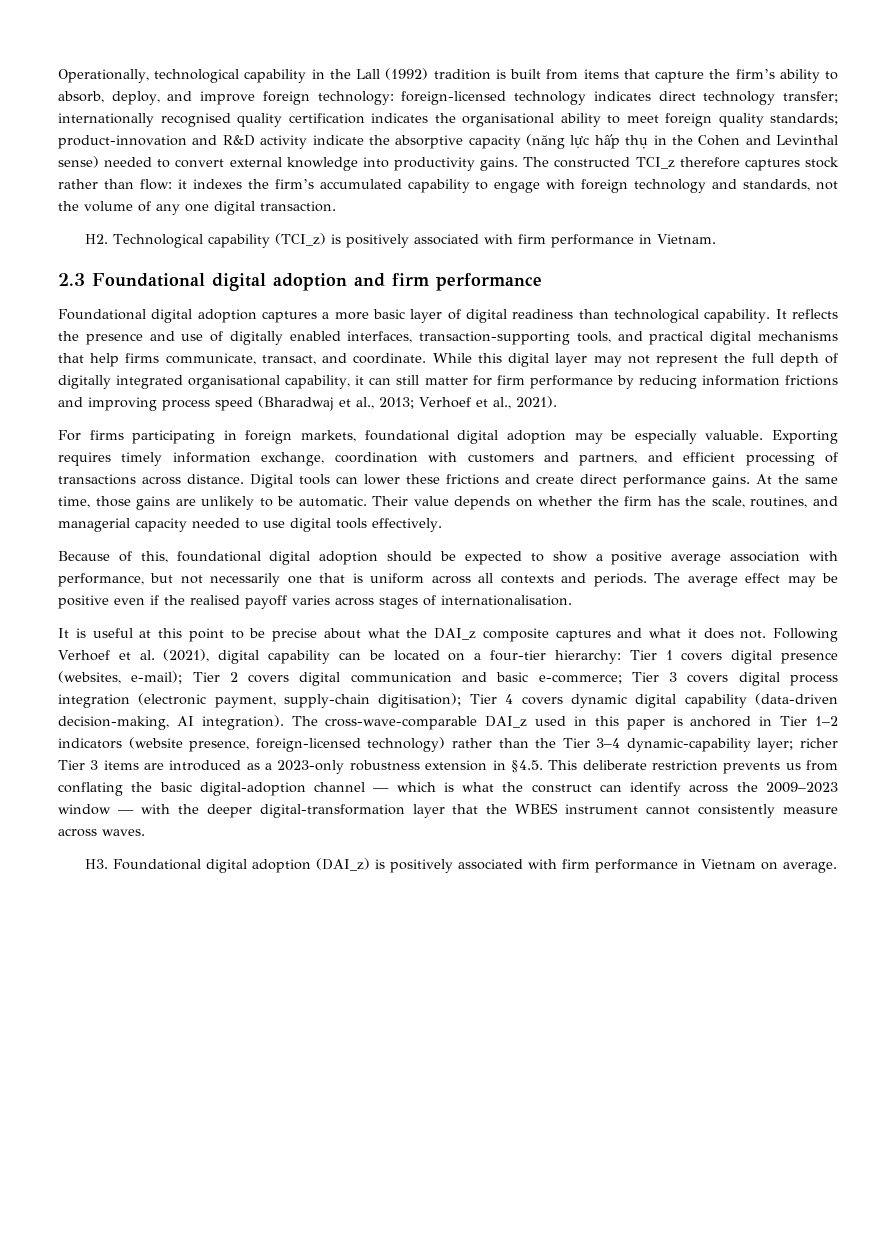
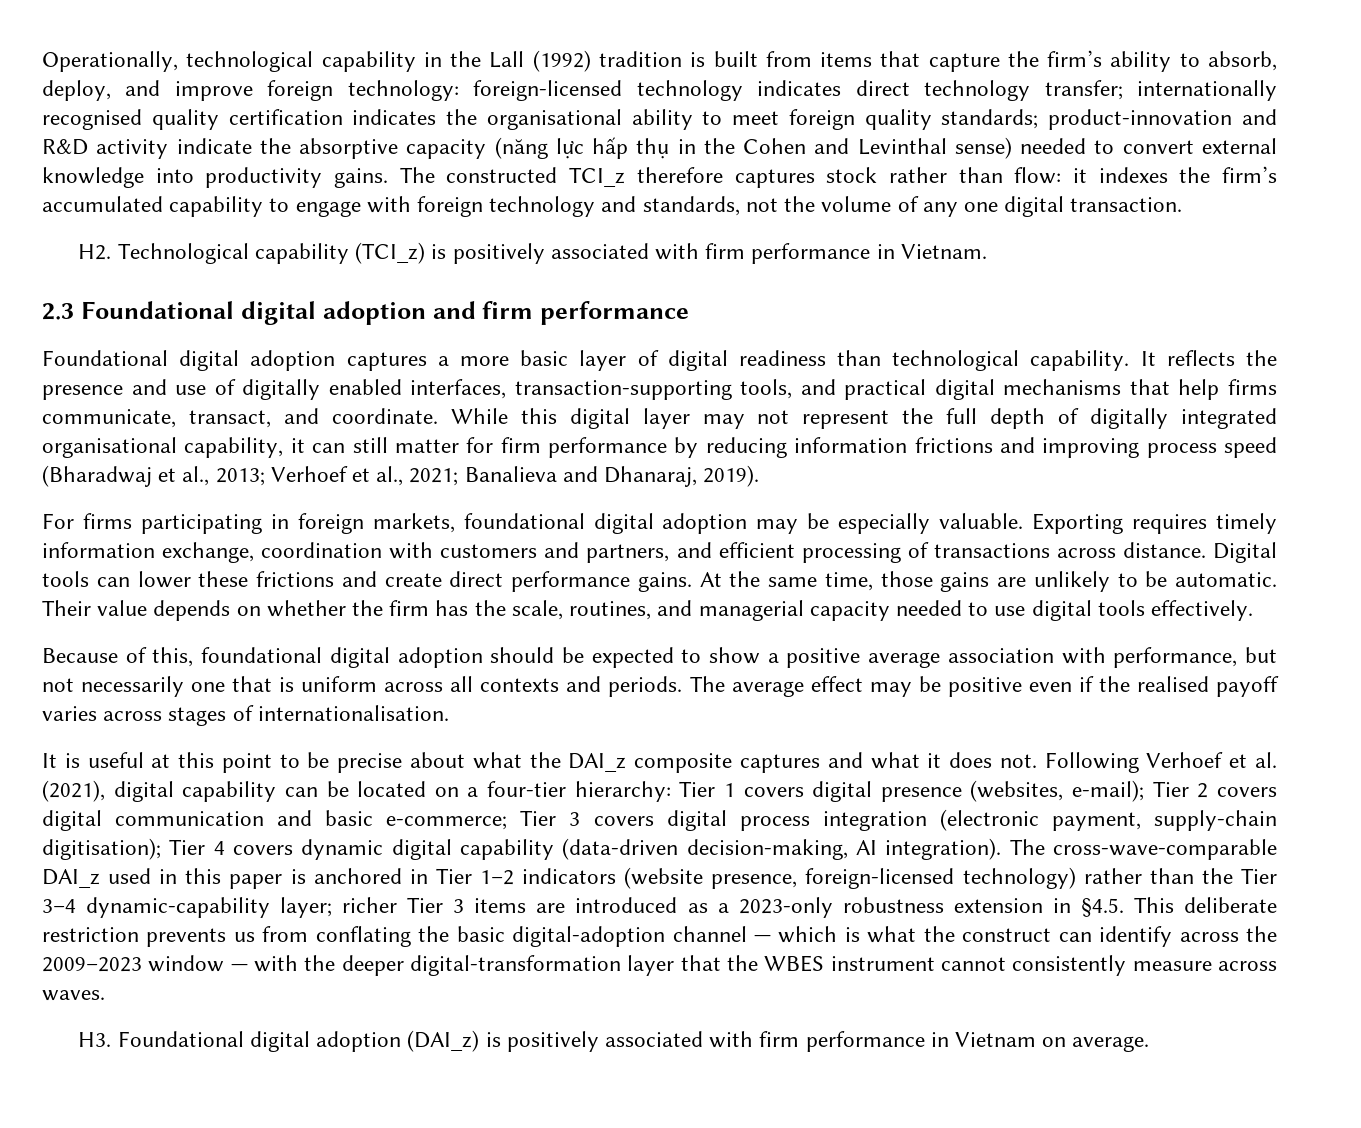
[515,396,557,408] 2021). -> [409,465,760,487] 2021; Banalieva and Dhanaraj, 2019).

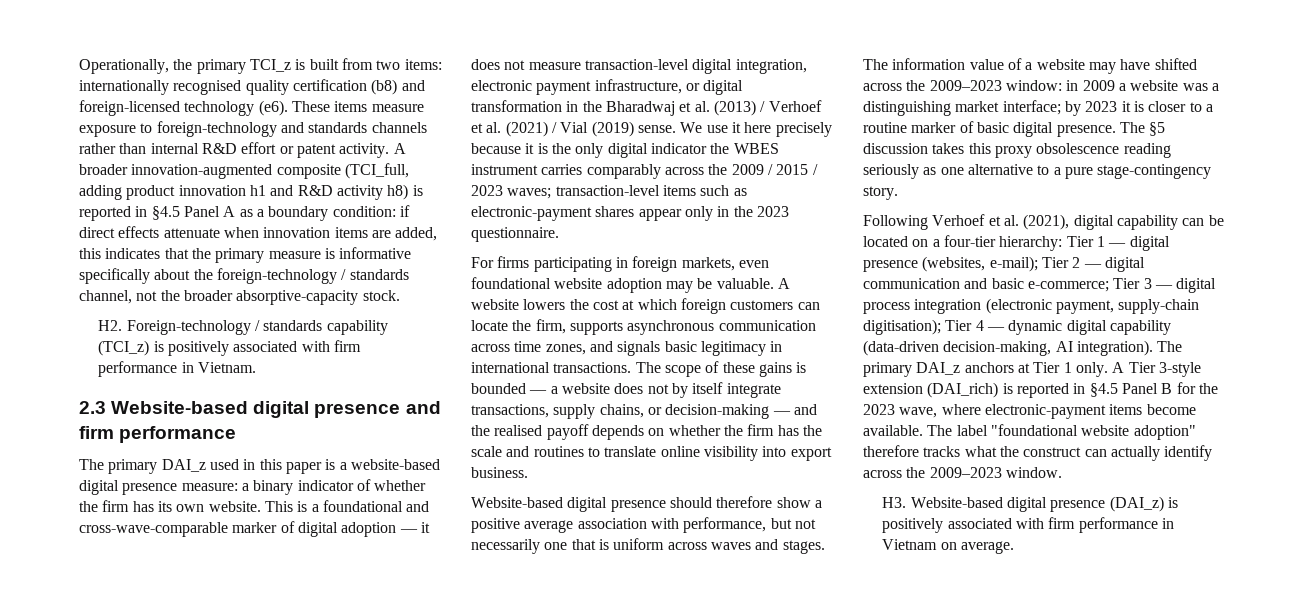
[186,50,1278,72] [42,80,1278,101] [42,109,1277,130] [42,137,1278,159] [42,166,1277,188] [42,196,1183,217] [78,243,249,264] technological capability in the Lall (1992) tradition is built from items that capture the firm’s ability to absorb, deploy, and improve foreign technology: foreign-licensed technology indicates direct technology transfer; internationally recognised quality certification indicates the organisational ability to meet foreign quality standards; product-innovation and R&D activity indicate the absorptive capacity (năng lực hấp thụ in the Cohen and Levinthal sense) needed to convert external knowledge into productivity gains. The constructed TCI_z therefore captures stock rather than flow: it indexes the firm’s accumulated capability to engage with foreign technology and standards, not the volume of any one digital transaction. // H2. Technological -> [173,58,442,74] [79,79,425,95] [79,100,424,116] [79,121,427,137] [79,142,406,158] [79,163,409,179] [79,184,423,200] [79,205,410,221] [79,226,438,241] [79,247,412,263] [79,268,409,284] [79,290,400,305] [98,320,323,335] the primary TCI_z is built from two items: internationally recognised quality certification (b8) and foreign-licensed technology (e6). These items measure exposure to foreign-technology and standards channels rather than internal R&D effort or patent activity. A broader innovation-augmented composite (TCI_full, adding product innovation h1 and R&D activity h8) is reported in §4.5 Panel A as a boundary condition: if direct effects attenuate when innovation items are added, this indicates that the primary measure is informative specifically about the foreign-technology / standards channel, not the broader absorptive-capacity stock. // H2. Foreign-technology / standards
[80,301,426,325] Foundational digital adoption -> [111,401,401,418] Website-based digital presence
[42,350,1277,371] [42,379,1277,400] [42,408,1277,429] [42,437,1277,458] [42,465,760,487] Foundational digital adoption captures a more basic layer of digital readiness than technological capability. It reflects the presence and use of digitally enabled interfaces, transaction-supporting tools, and practical digital mechanisms that help firms communicate, transact, and coordinate. While this digital layer may not represent the full depth of digitally integrated organisational capability, it can still matter for firm performance by reducing information frictions and improving process speed (Bharadwaj et al., 2013; Verhoef et al., 2021; Banalieva and Dhanaraj, 2019). -> [79,459,440,474] [79,479,427,495] [79,500,430,512] [79,521,430,537] [471,59,807,74] [471,79,744,95] [471,100,822,116] [471,121,832,137] [471,143,779,158] [471,164,818,179] [471,185,747,199] [471,206,789,221] [471,227,559,242] The primary DAI_z used in this paper is a website-based digital presence measure: a binary indicator of whether the firm has its own website. This is a foundational and cross-wave-comparable marker of digital adoption — it does not measure transaction-level digital integration, electronic payment infrastructure, or digital transformation in the Bharadwaj et al. (2013) / Verhoef et al. (2021) / Vial (2019) sense. We use it here precisely because it is the only digital indicator the WBES instrument carries comparably across the 2009 / 2015 / 2023 waves; transaction-level items such as electronic-payment shares appear only in the 2023 questionnaire.
[463,513,1277,534] [42,542,1277,563] [42,571,1277,592] [42,600,148,616] foundational digital adoption may be especially valuable. Exporting requires timely information exchange, coordination with customers and partners, and efficient processing of transactions across distance. Digital tools can lower these frictions and create direct performance gains. At the same time, those gains are unlikely to be automatic. Their value -> [738,260,769,268] [471,277,790,293] [471,298,820,314] [471,319,816,335] [471,341,783,356] [471,361,807,377] [471,382,781,398] [471,404,817,419] [471,424,589,440] even foundational website adoption may be valuable. A website lowers the cost at which foreign customers can locate the firm, supports asynchronous communication across time zones, and signals basic legitimacy in international transactions. The scope of these gains is bounded — a website does not by itself integrate transactions, supply chains, or decision-making — and the realised payoff
[511,600,1253,621] [42,647,702,668] scale, routines, and managerial capacity needed to use digital tools effectively. // Because of this, foundational digital adoption should be expected to -> [471,446,832,461] [471,467,528,478] [471,496,773,512] scale and routines to translate online visibility into export business. // Website-based digital presence should therefore
[450,676,1279,697] [42,705,449,726] [42,752,1037,773] all contexts and periods. The average effect may be positive even if the realised payoff varies across stages of internationalisation. // It is useful at this point to be precise about what the DAI_z composite captures and what it does not. -> [710,539,825,554] [863,58,1197,74] [863,80,1219,91] [863,100,1213,116] [863,121,1166,137] [863,143,1171,158] [863,164,1212,179] [863,186,898,200] waves and stages. The information value of a website may have shifted across the 2009–2023 window: in 2009 a website was a distinguishing market interface; by 2023 it is closer to a routine marker of basic digital presence. The §5 discussion takes this proxy obsolescence reading seriously as one alternative to a pure stage-contingency story. //
[743,787,804,797] covers -> [1108,243,1127,247] —
[1217,787,1277,797] covers -> [1083,264,1102,268] —
[593,816,654,826] covers -> [1154,285,1173,289] —
[233,845,293,855] covers -> [986,327,1005,331] —
[1053,839,1278,860] [42,867,1277,889] [42,897,1277,918] [42,926,860,947] cross-wave-comparable DAI_z used in this paper is anchored in Tier 1–2 indicators (website presence, foreign-licensed technology) rather than the Tier 3–4 dynamic-capability layer; richer Tier 3 items are introduced as a 2023-only robustness extension in §4.5. This deliberate restriction prevents us from conflating the basic digital-adoption channel — which is -> [863,362,1201,377] [863,382,1218,398] [863,404,1196,419] [863,424,1196,440] [863,445,961,457] primary DAI_z anchors at Tier 1 only. A Tier 3-style extension (DAI_rich) is reported in §4.5 Panel B for the 2023 wave, where electronic-payment items become available. The label "foundational website adoption" therefore tracks
(1092, 937) none -> [1110,446,1160,461] actually
[148,955,1277,976] [42,990,105,1001] [78,1031,402,1052] window — with the deeper digital-transformation layer that the WBES instrument cannot consistently measure across waves. // H3. Foundational digital adoption -> [1005,467,1062,478] [882,497,1106,512] window. // H3. Website-based digital presence

